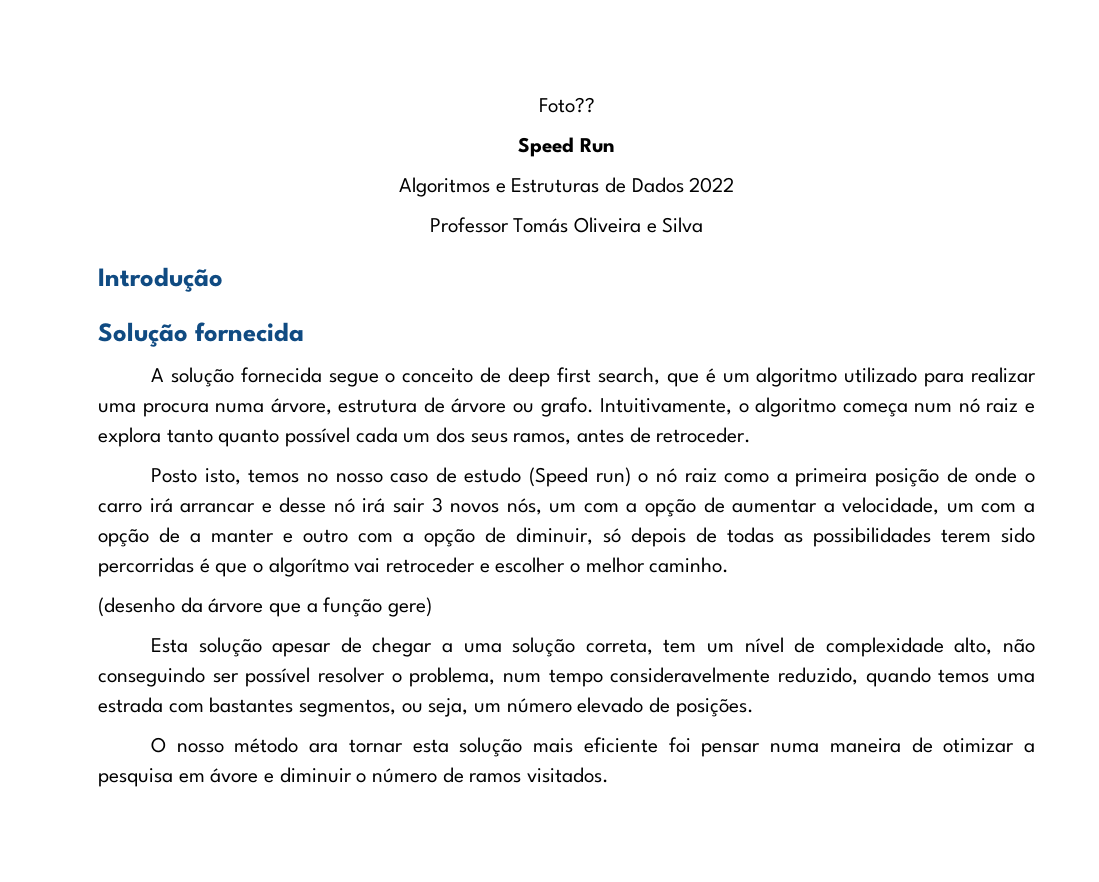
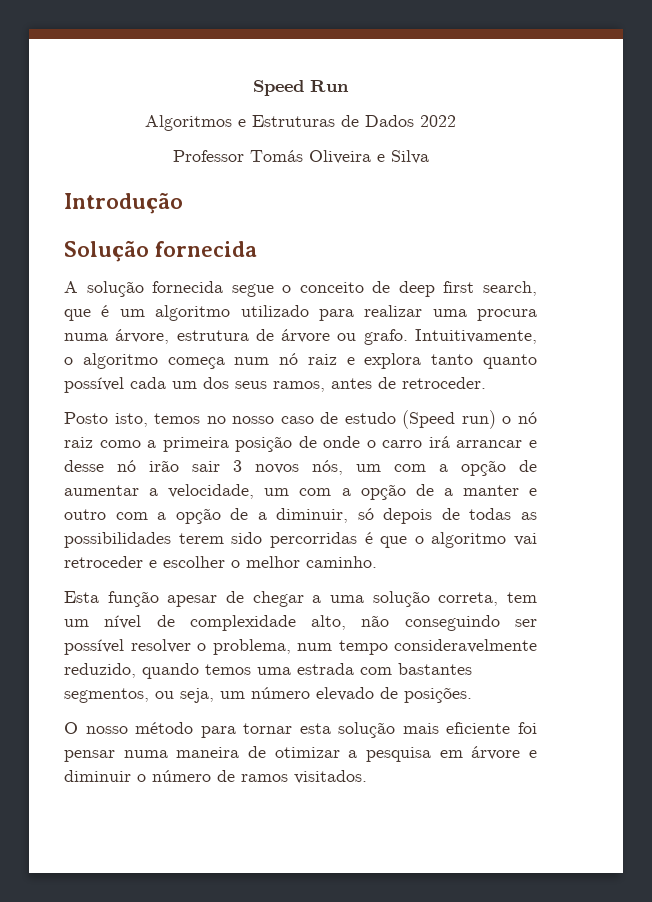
[538,97,595,113] Foto?? // -> (253, 88) none
[362,498,386,513] irá -> [149,460,179,472] irão
(506, 535) none -> [257,512,267,520] a
[268,557,349,577] algorítmo -> [431,532,507,548] algoritmo
[98,597,433,617] [150,637,262,657] (desenho da árvore que a função gere) // Esta solução -> [64,591,159,607] Esta função
[309,743,339,753] ara -> [200,726,236,738] para
[210,768,259,783] ávore -> [471,746,521,760] árvore

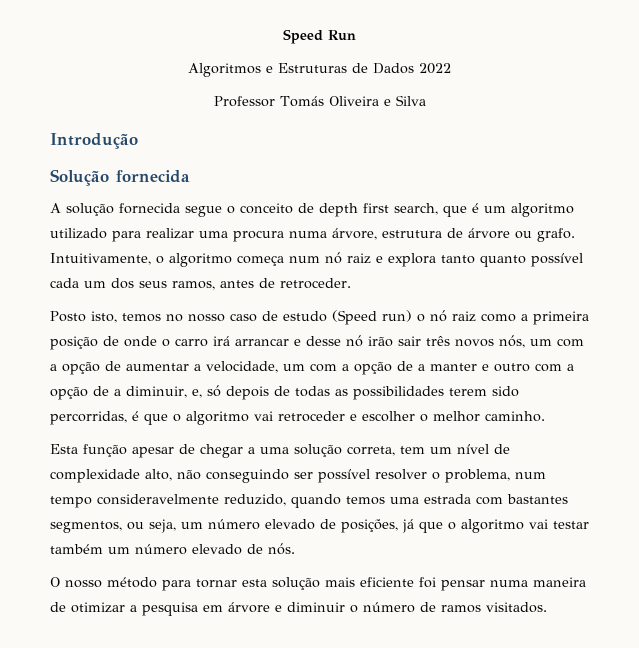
[398,281,435,297] deep -> [319,203,358,217] depth
[233,460,242,472] 3 -> [426,336,450,346] três
(349, 515) none -> [192,389,202,398] e,
[269,532,357,548] percorridas -> [50,411,127,425] percorridas,
[404,687,472,703] posições. -> [341,519,589,533] [50,543,295,555] posições, já que o algoritmo vai testar também um número elevado de nós.

